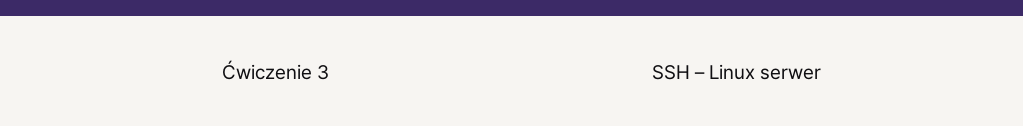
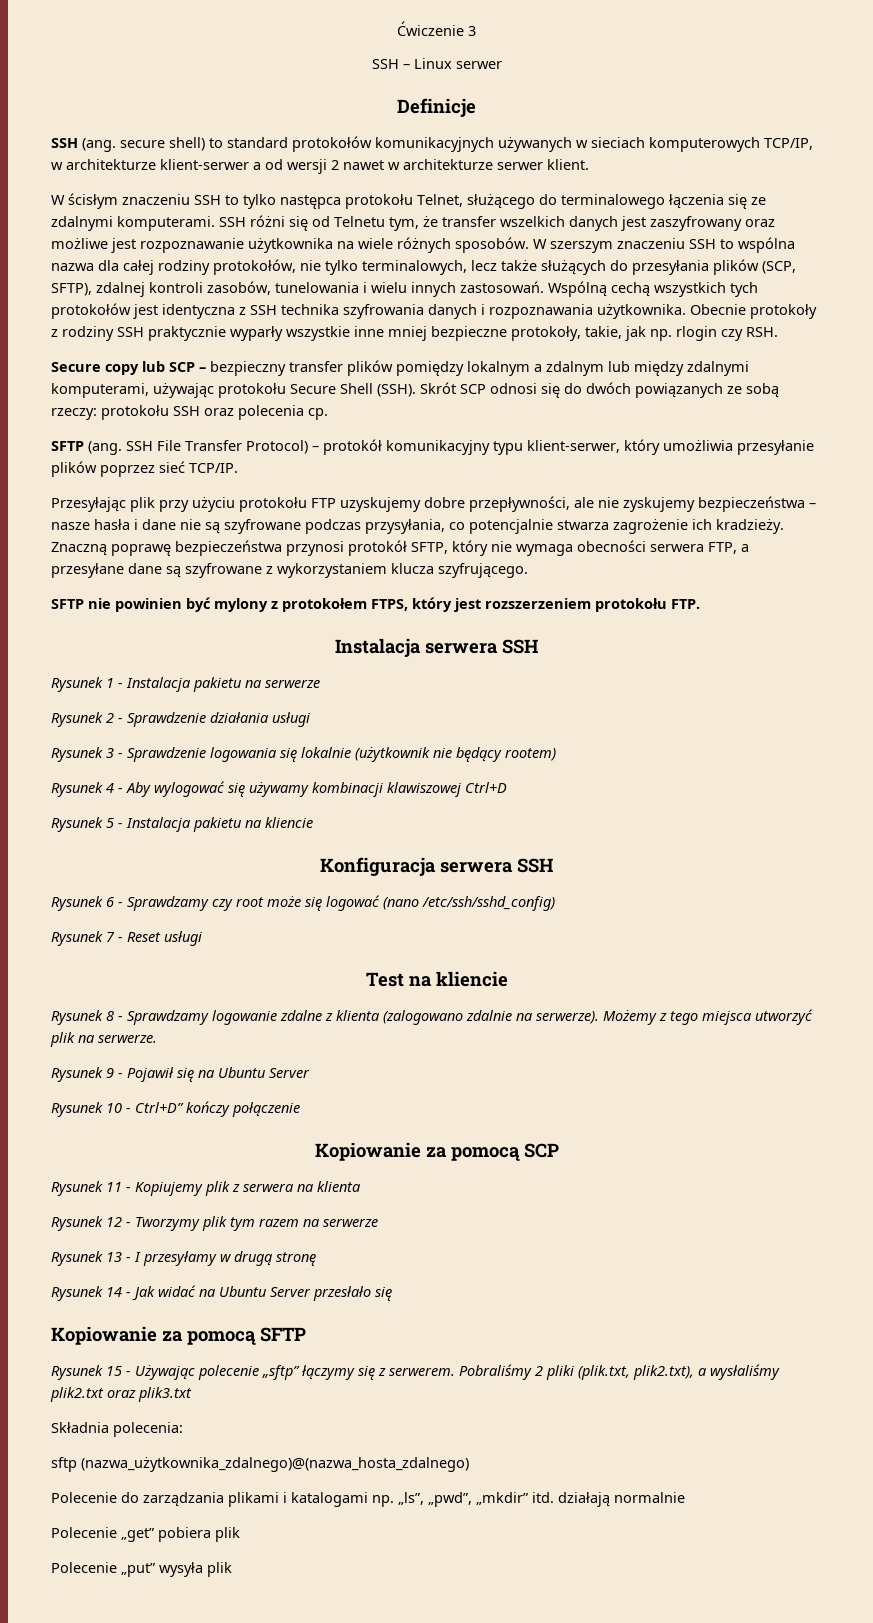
(822, 74) none -> [397,98,476,117] [51,136,813,152] [51,159,589,174] [51,193,766,209] [51,215,775,231] [51,237,795,253] [51,259,796,275] [51,281,758,297] [51,303,817,319] [51,326,778,341] [51,360,749,376] [51,382,779,398] [51,405,328,420] [51,439,814,455] [51,461,238,477] [51,496,816,512] [51,519,784,534] [51,540,749,556] [51,563,528,578] [51,597,700,612] [335,638,538,657] [51,677,320,692] [51,712,310,727] [51,747,556,762] [51,781,507,797] [51,817,313,832] [320,857,553,876] [51,895,555,911] [51,931,202,946] [365,971,508,987] [51,1009,812,1025] [50,1032,157,1047] [51,1067,310,1082] [51,1101,300,1117] [314,1142,559,1161] [51,1181,360,1196] [51,1216,378,1231] [51,1251,316,1266] [51,1285,392,1301] [51,1326,306,1345] [51,1364,780,1380] [50,1387,192,1402] [51,1422,183,1437] [51,1457,469,1472] [51,1492,685,1507] [51,1527,240,1542] [51,1562,232,1577] // Definicje // SSH (ang. secure shell) to standard protokołów komunikacyjnych używanych w sieciach komputerowych TCP/IP, w architekturze klient-serwer a od wersji 2 nawet w architekturze serwer klient. // W ścisłym znaczeniu SSH to tylko następca protokołu Telnet, służącego do terminalowego łączenia się ze zdalnymi komputerami. SSH różni się od Telnetu tym, że transfer wszelkich danych jest zaszyfrowany oraz możliwe jest rozpoznawanie użytkownika na wiele różnych sposobów. W szerszym znaczeniu SSH to wspólna nazwa dla całej rodziny protokołów, nie tylko terminalowych, lecz także służących do przesyłania plików (SCP, SFTP), zdalnej kontroli zasobów, tunelowania i wielu innych zastosowań. Wspólną cechą wszystkich tych protokołów jest identyczna z SSH technika szyfrowania danych i rozpoznawania użytkownika. Obecnie protokoły z rodziny SSH praktycznie wyparły wszystkie inne mniej bezpieczne protokoły, takie, jak np. rlogin czy RSH. // Secure copy lub SCP – bezpieczny transfer plików pomiędzy lokalnym a zdalnym lub między zdalnymi komputerami, używając protokołu Secure Shell (SSH). Skrót SCP odnosi się do dwóch powiązanych ze sobą rzeczy: protokołu SSH oraz polecenia cp. // SFTP (ang. SSH File Transfer Protocol) – protokół komunikacyjny typu klient-serwer, który umożliwia przesyłanie plików poprzez sieć TCP/IP. // Przesyłając plik przy użyciu protokołu FTP uzyskujemy dobre przepływności, ale nie zyskujemy bezpieczeństwa – nasze hasła i dane nie są szyfrowane podczas przysyłania, co potencjalnie stwarza zagrożenie ich kradzieży. Znaczną poprawę bezpieczeństwa przynosi protokół SFTP, który nie wymaga obecności serwera FTP, a przesyłane dane są szyfrowane z wykorzystaniem klucza szyfrującego. // SFTP nie powinien być mylony z protokołem FTPS, który jest rozszerzeniem protokołu FTP. // Instalacja serwera SSH // Rysunek 1 - Instalacja pakietu na serwerze // Rysunek 2 - Sprawdzenie działania usługi // Rysunek 3 - Sprawdzenie logowania się lokalnie (użytkownik nie będący rootem) // Rysunek 4 - Aby wylogować się używamy kombinacji klawiszowej Ctrl+D // Rysunek 5 - Instalacja pakietu na kliencie // Konfiguracja serwera SSH // Rysunek 6 - Sprawdzamy czy root może się logować (nano /etc/ssh/sshd_config) // Rysunek 7 - Reset usługi // Test na kliencie // Rysunek 8 - Sprawdzamy logowanie zdalne z klienta (zalogowano zdalnie na serwerze). Możemy z tego miejsca utworzyć plik na serwerze. // Rysunek 9 - Pojawił się na Ubuntu Server // Rysunek 10 - Ctrl+D” kończy połączenie // Kopiowanie za pomocą SCP // Rysunek 11 - Kopiujemy plik z serwera na klienta // Rysunek 12 - Tworzymy plik tym razem na serwerze // Rysunek 13 - I przesyłamy w drugą stronę // Rysunek 14 - Jak widać na Ubuntu Server przesłało się // Kopiowanie za pomocą SFTP // Rysunek 15 - Używając polecenie „sftp” łączymy się z serwerem. Pobraliśmy 2 pliki (plik.txt, plik2.txt), a wysłaliśmy plik2.txt oraz plik3.txt // Składnia polecenia: // sftp (nazwa_użytkownika_zdalnego)@(nazwa_hosta_zdalnego) // Polecenie do zarządzania plikami i katalogami np. „ls”, „pwd”, „mkdir” itd. działają normalnie // Polecenie „get” pobiera plik // Polecenie „put” wysyła plik

